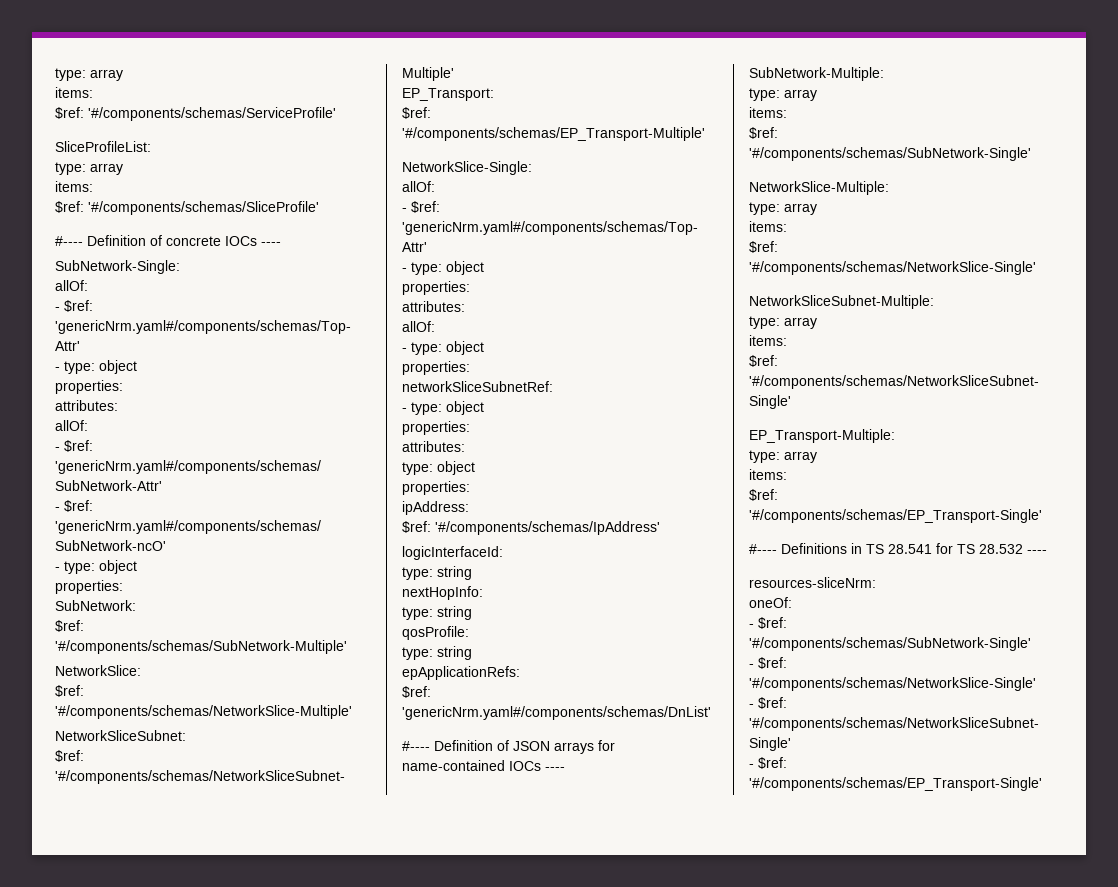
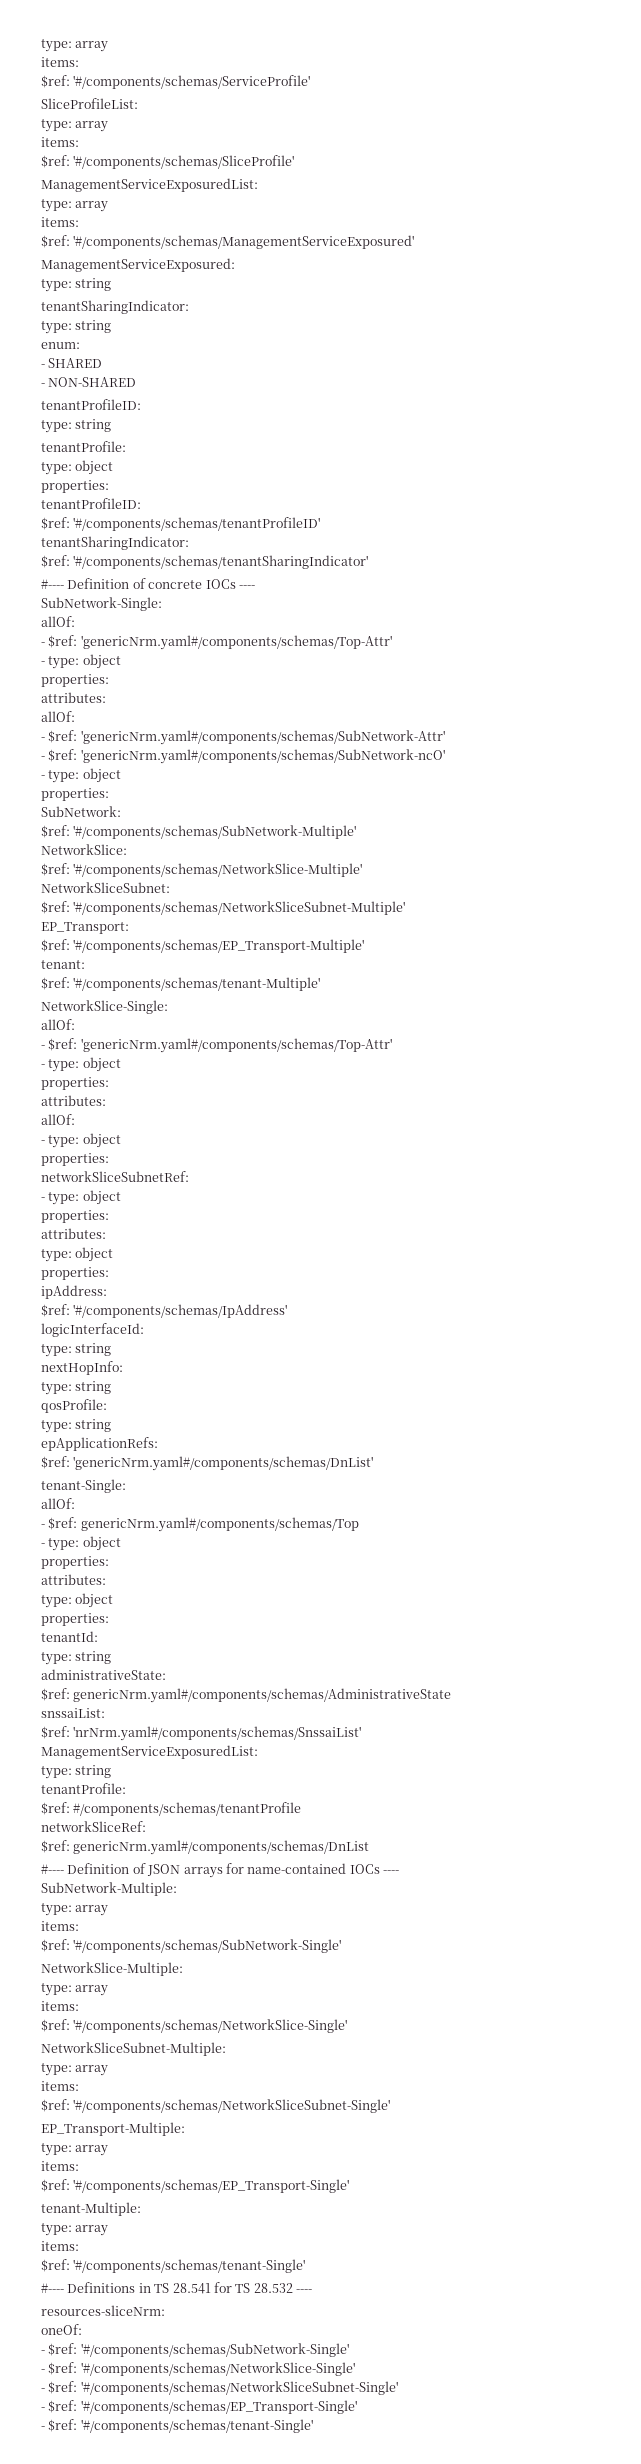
(319, 208) none -> [41,178,258,192] [41,199,109,212] [41,217,79,227] [41,235,415,249] [41,258,235,272] [41,278,112,292] [41,300,189,314] [41,320,112,334] [41,342,80,349] [41,358,103,368] [41,377,137,387] [41,399,141,410] [41,419,112,433] [41,441,126,452] [41,460,114,475] [41,480,109,493] [41,498,141,509] [41,517,321,531] [41,536,189,550] [41,555,369,569] // ManagementServiceExposuredList: // type: array // items: // $ref: '#/components/schemas/ManagementServiceExposured' // ManagementServiceExposured: // type: string // tenantSharingIndicator: // type: string // enum: // - SHARED // - NON-SHARED // tenantProfileID: // type: string // tenantProfile: // type: object // properties: // tenantProfileID: // $ref: '#/components/schemas/tenantProfileID' // tenantSharingIndicator: // $ref: '#/components/schemas/tenantSharingIndicator'
(705, 134) none -> [41,960,85,969] [41,977,321,991] // tenant: // $ref: '#/components/schemas/tenant-Multiple'
(711, 713) none -> [41,1479,126,1493] [41,1498,75,1509] [41,1517,359,1532] [41,1536,121,1551] [41,1556,109,1569] [41,1574,106,1585] [41,1593,114,1608] [41,1613,109,1626] [41,1631,98,1642] [41,1651,112,1665] [41,1669,166,1680] [41,1688,452,1703] [41,1708,105,1718] [41,1726,362,1741] [41,1745,258,1759] [41,1765,112,1779] [41,1783,126,1794] [41,1802,302,1816] [41,1821,146,1832] [41,1840,370,1855] // tenant-Single: // allOf: // - $ref: genericNrm.yaml#/components/schemas/Top // - type: object // properties: // attributes: // type: object // properties: // tenantId: // type: string // administrativeState: // $ref: genericNrm.yaml#/components/schemas/AdministrativeState // snssaiList: // $ref: 'nrNrm.yaml#/components/schemas/SnssaiList' // ManagementServiceExposuredList: // type: string // tenantProfile: // $ref: #/components/schemas/tenantProfile // networkSliceRef: // $ref: genericNrm.yaml#/components/schemas/DnList
(1042, 516) none -> [41,2202,141,2216] [41,2223,109,2236] [41,2241,79,2251] [41,2259,306,2273] // tenant-Multiple: // type: array // items: // $ref: '#/components/schemas/tenant-Single'
(1042, 784) none -> [41,2419,313,2433] // - $ref: '#/components/schemas/tenant-Single'

